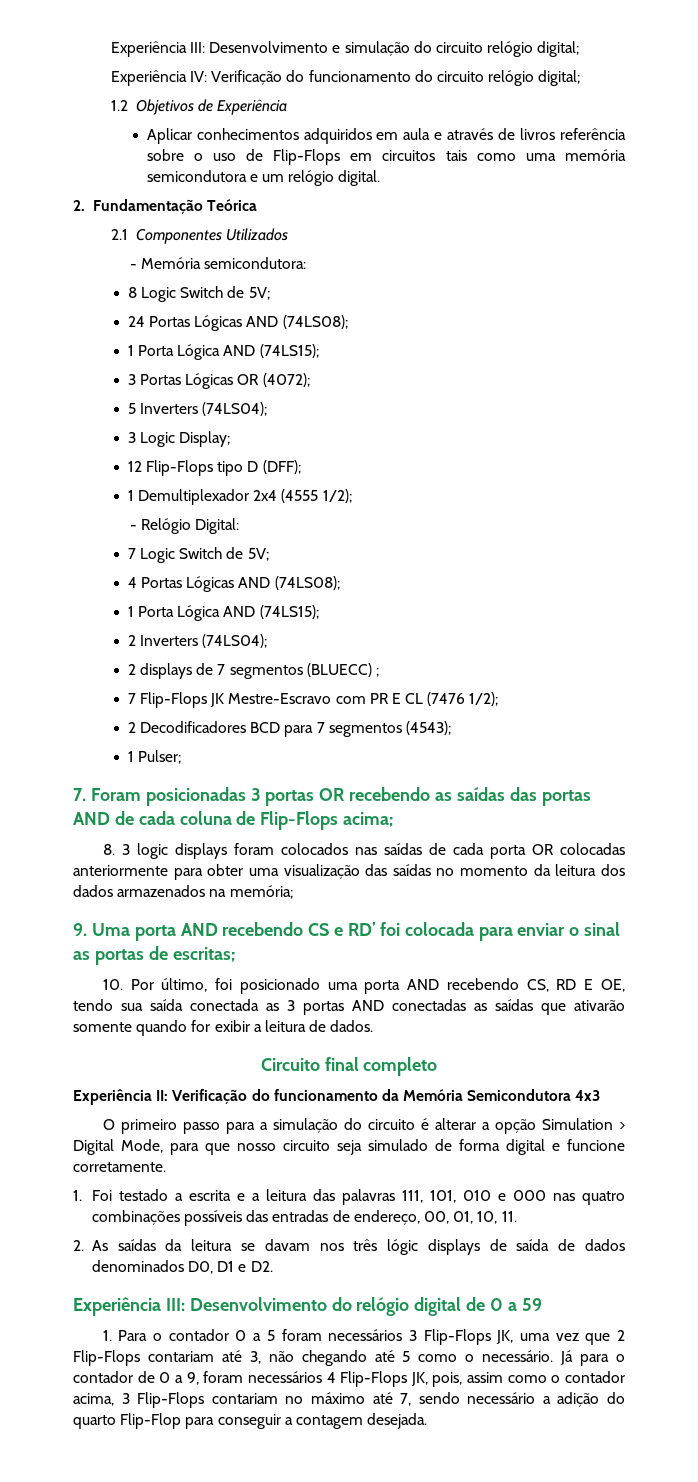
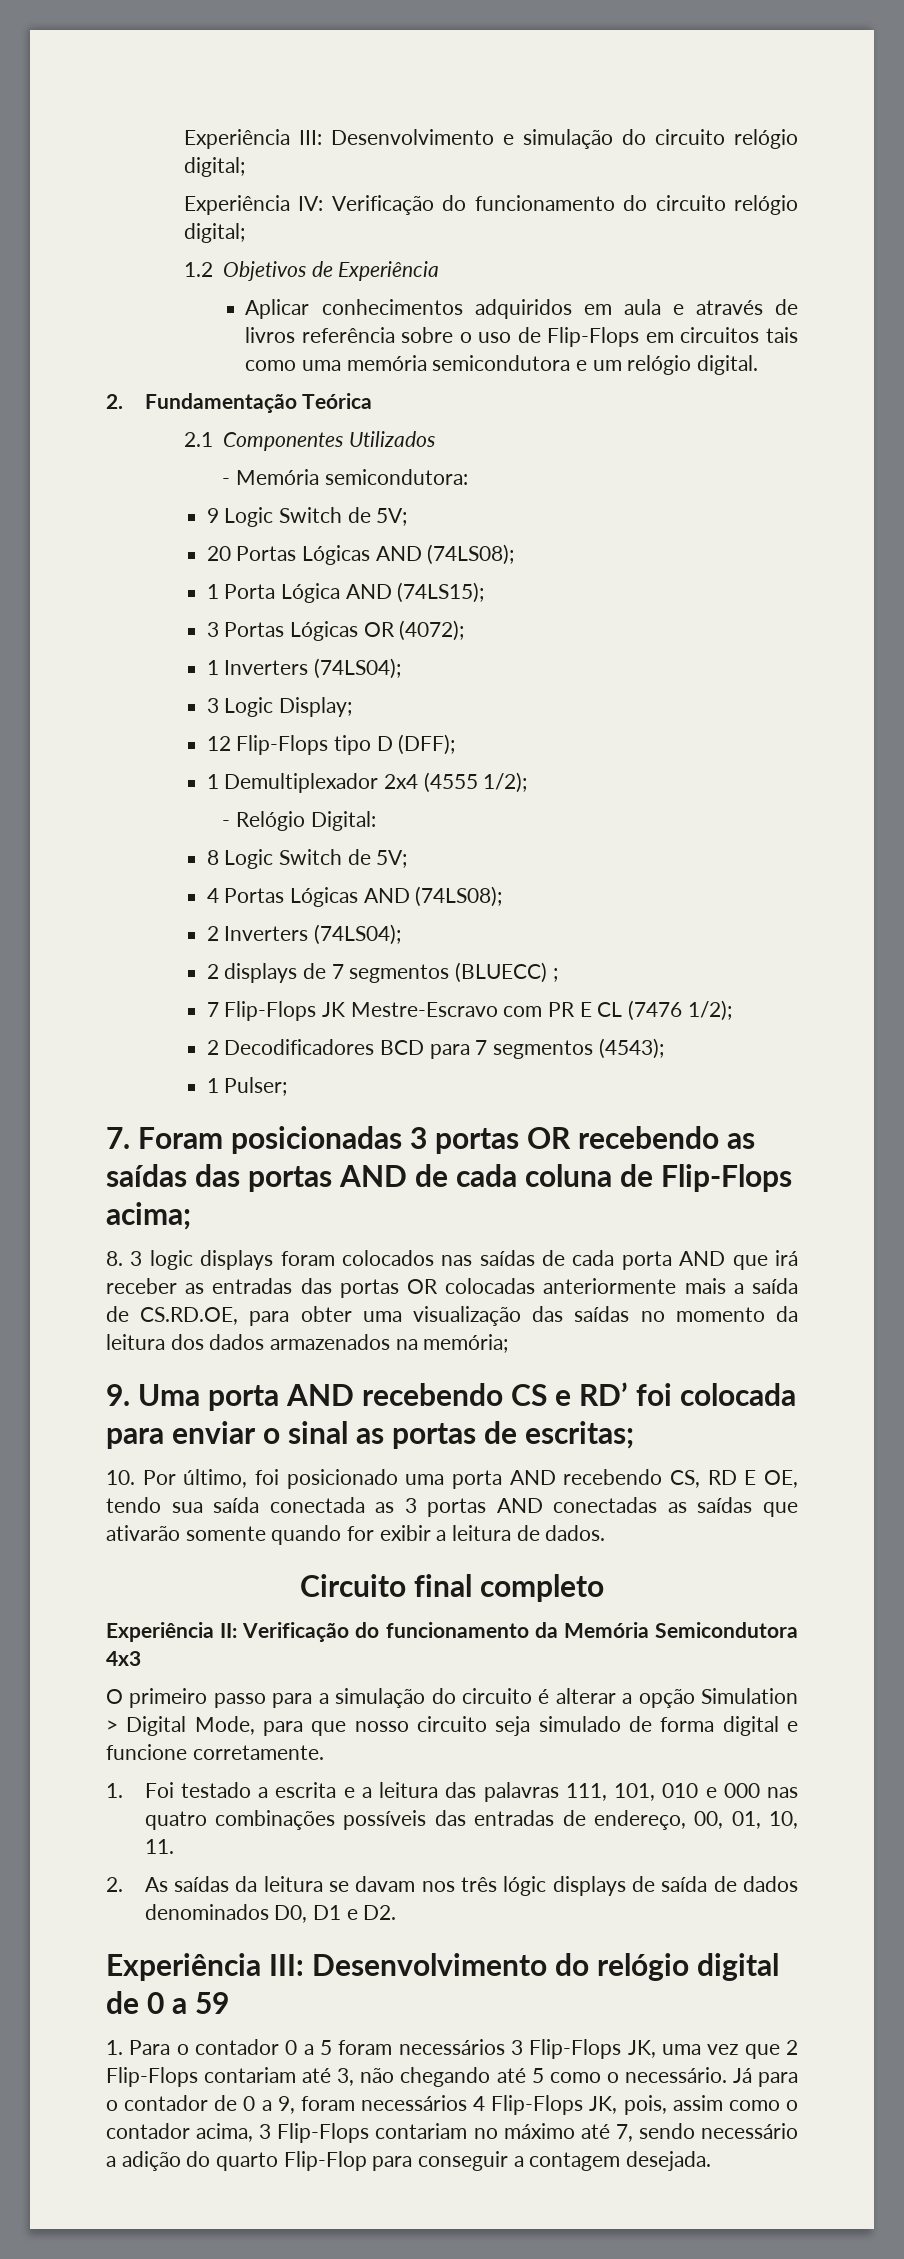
[127,286,270,302] [127,316,145,327] 8 Logic Switch de 5V; // 24 -> [206,507,408,527] [206,546,231,561] 9 Logic Switch de 5V; // 20
[127,403,136,414] 5 -> [206,660,219,675] 1
[127,548,136,559] 7 -> [206,850,219,865] 8
[127,605,319,621] // 1 Porta Lógica AND (74LS15); -> (503, 896) none
[531,843,625,855] [73,865,168,876] OR colocadas anteriormente -> [679,1250,798,1270] [106,1278,798,1298] [106,1306,239,1325] AND que irá receber as entradas das portas OR colocadas anteriormente mais a saída de CS.RD.OE,

